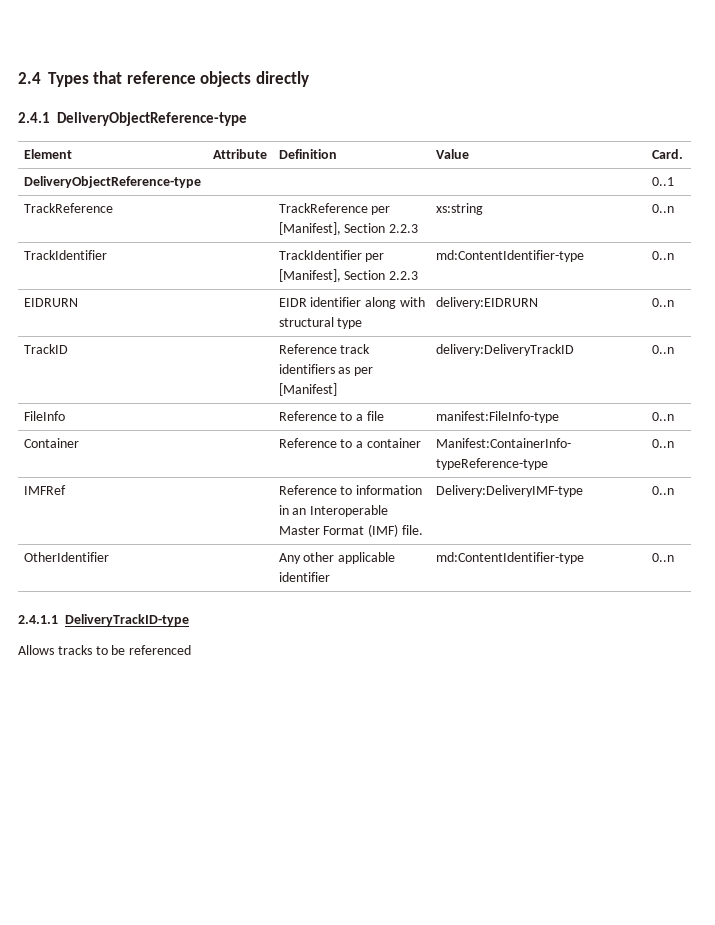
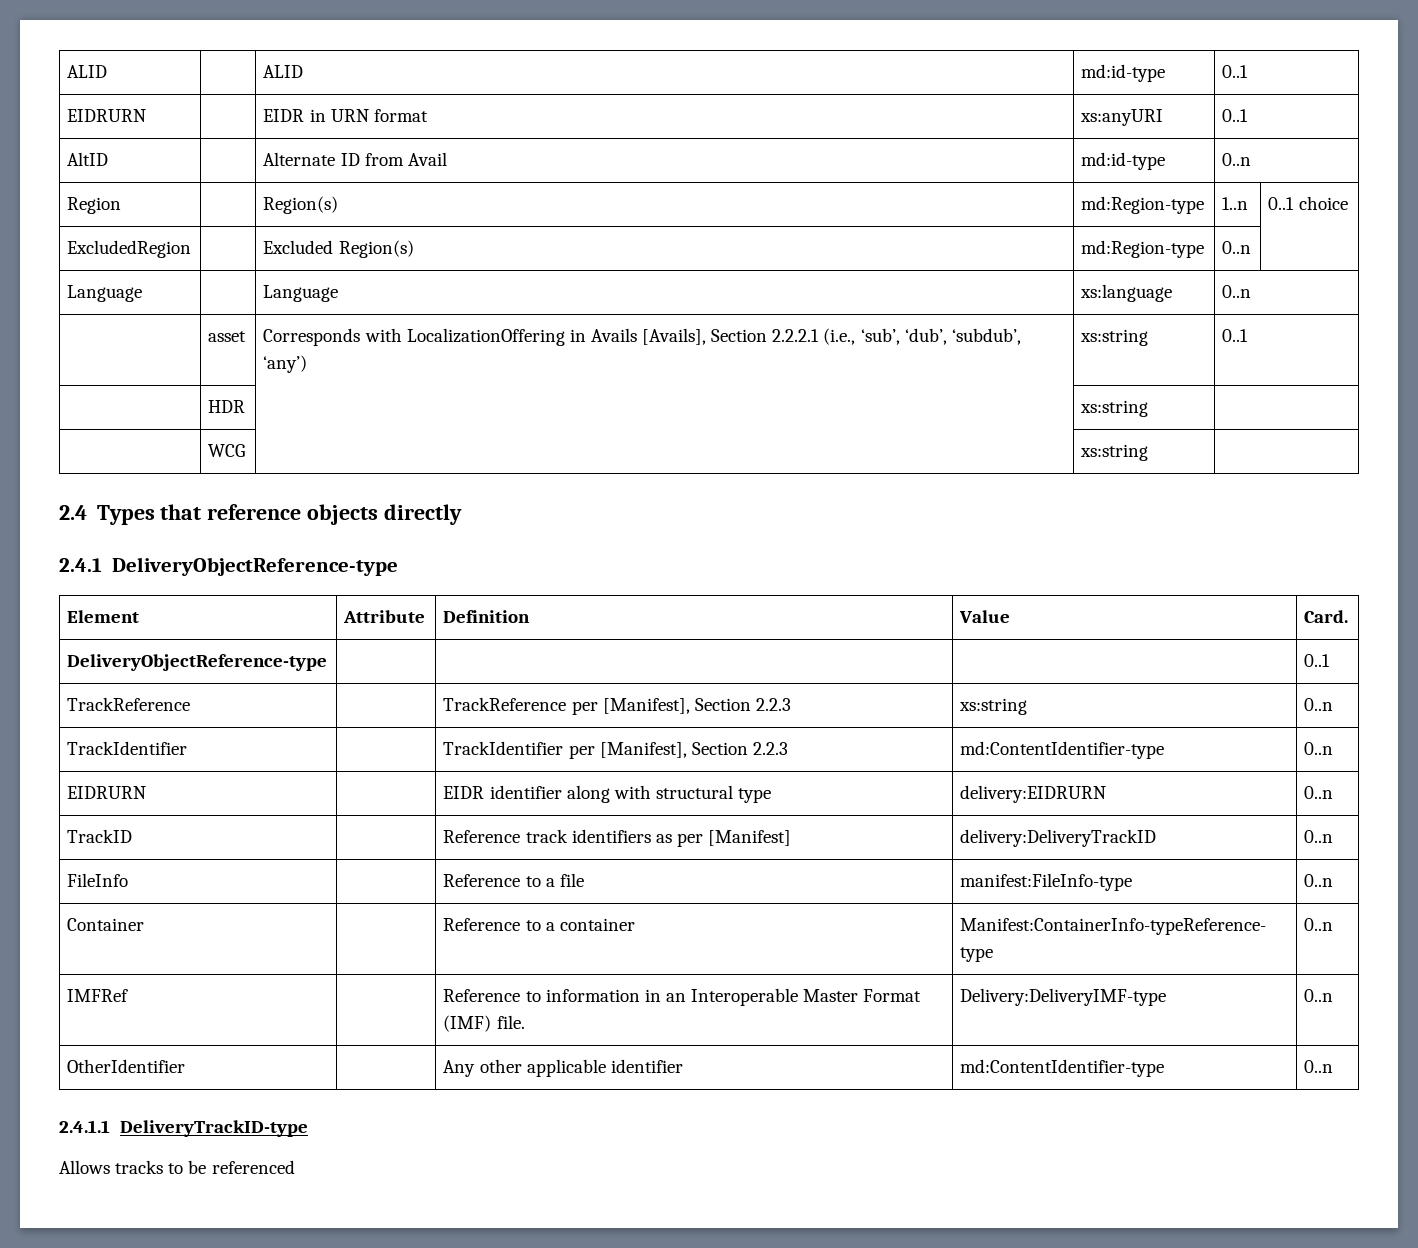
(18, 78) none -> [67,65,108,78] [263,65,304,78] [1081,64,1166,82] [1222,65,1249,78] [67,109,147,122] [263,109,428,122] [1080,109,1164,126] [1222,109,1249,122] [67,152,109,166] [263,152,447,166] [1081,152,1166,170] [1222,153,1252,166] [67,197,122,214] [263,196,339,214] [1081,196,1205,214] [1222,197,1249,210] [1268,196,1348,210] [67,240,192,258] [263,240,414,258] [1081,240,1205,258] [1222,241,1252,254] [67,285,143,302] [263,285,339,302] [1080,284,1173,302] [1222,285,1252,298] [208,331,247,342] [263,328,1021,346] [263,355,308,373] [1080,329,1149,346] [1222,329,1249,342] [208,400,246,413] [1080,400,1149,417] [208,444,246,457] [1080,444,1149,461] ALID | | ALID | md:id-type | 0..1 // EIDRURN | | EIDR in URN format | xs:anyURI | 0..1 // AltID | | Alternate ID from Avail | md:id-type | 0..n // Region | | Region(s) | md:Region-type | 1..n | 0..1 choice // ExcludedRegion | | Excluded Region(s) | md:Region-type | 0..n | // Language | | Language | xs:language | 0..n // | asset | Corresponds with LocalizationOffering in Avails [Avails], Section 2.2.2.1 (i.e., ‘sub’, ‘dub’, ‘subdub’, ‘any’) | xs:string | 0..1 // | HDR | | xs:string | // | WCG | | xs:string | //

